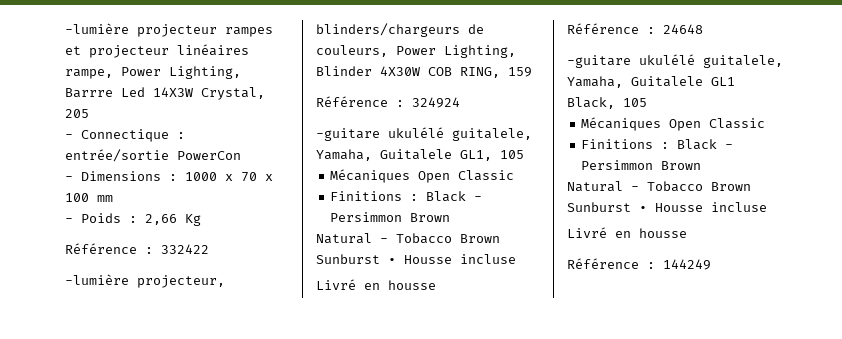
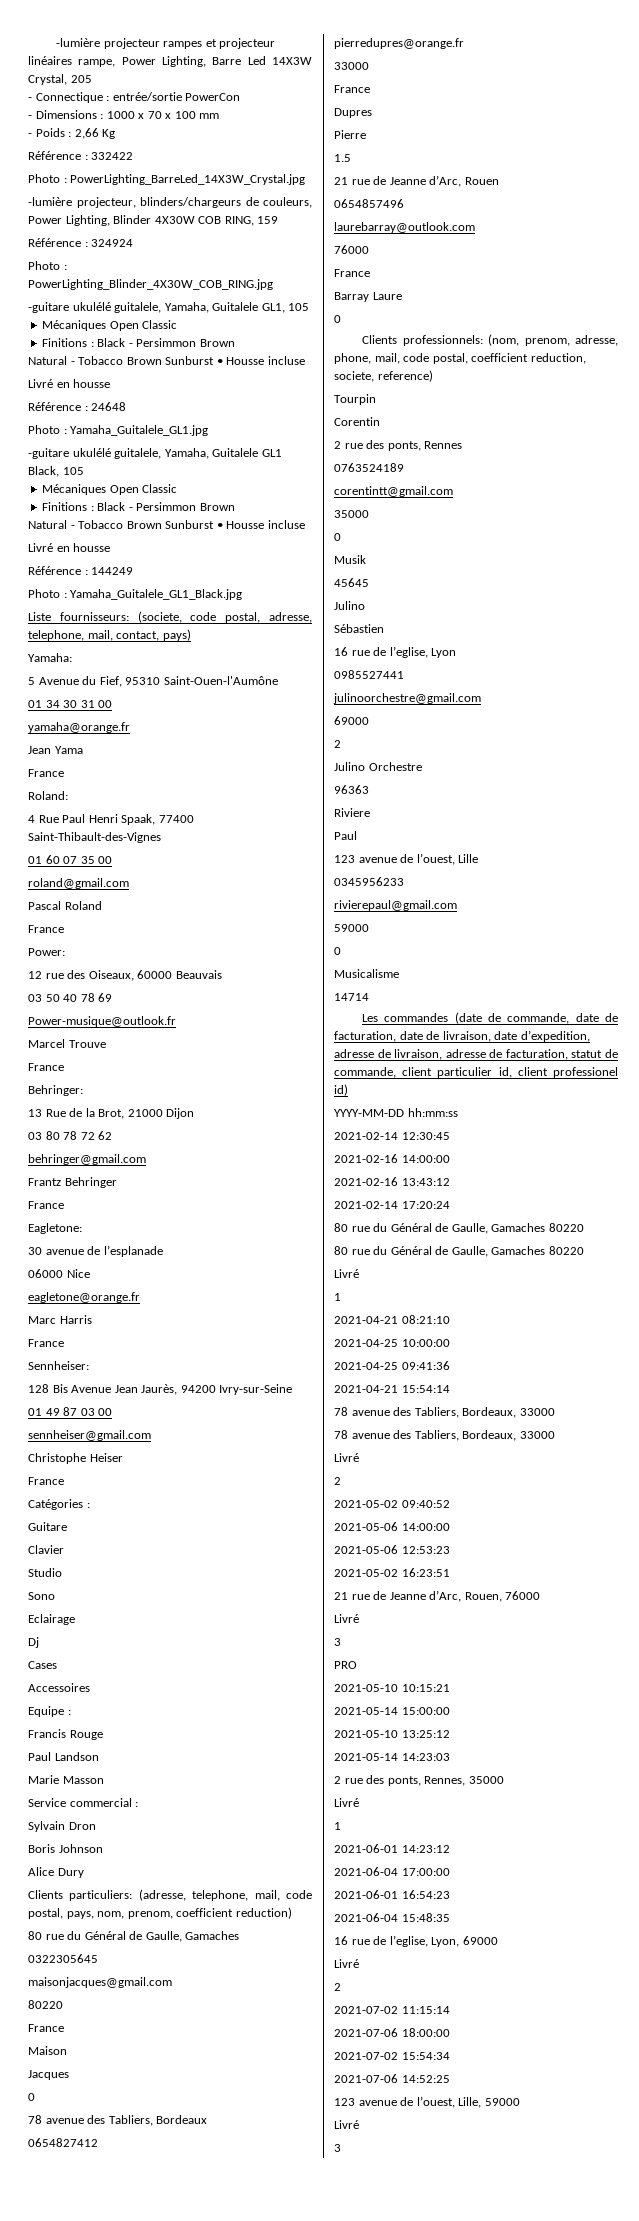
[65,88,113,98] Barrre -> [212,57,242,65] Barre
(209, 249) none -> [28,174,306,185] // Photo : PowerLighting_BarreLed_14X3W_Crystal.jpg
(460, 102) none -> [28,261,67,270] [28,279,273,290] // Photo : PowerLighting_Blinder_4X30W_COB_RING.jpg
(703, 29) none -> [28,425,209,436] // Photo : Yamaha_Guitalele_GL1.jpg
(711, 264) none -> [28,589,243,600] [28,611,312,623] [28,629,191,641] [28,653,72,662] [28,676,278,687] [28,700,113,708] [28,722,130,733] [28,746,83,754] [28,769,64,777] [28,791,68,800] [28,814,194,825] [28,832,161,843] [28,855,113,864] [28,878,129,889] [28,901,102,910] [28,925,64,933] [28,948,65,956] [28,970,222,981] [28,993,113,1002] [28,1016,176,1027] [28,1039,106,1048] [28,1063,64,1071] [28,1085,83,1096] [28,1108,195,1119] [28,1131,113,1140] [28,1154,146,1165] [28,1177,117,1188] [28,1201,64,1209] [28,1223,82,1234] [28,1245,163,1257] [28,1269,90,1278] [28,1292,140,1303] [28,1315,92,1324] [28,1339,64,1347] [28,1361,89,1370] [28,1384,293,1395] [28,1407,113,1416] [28,1430,151,1441] [28,1453,123,1464] [28,1477,64,1485] [28,1499,90,1510] [28,1522,67,1531] [28,1545,64,1554] [28,1568,62,1577] [28,1592,55,1600] [28,1614,75,1625] [28,1637,39,1648] [28,1661,57,1669] [28,1683,90,1692] [28,1706,71,1717] [28,1729,103,1740] [28,1752,99,1761] [28,1775,104,1784] [28,1798,139,1807] [28,1821,96,1832] [28,1844,103,1853] [28,1867,84,1878] [28,1889,312,1901] [28,1907,292,1919] [28,1931,240,1942] [28,1954,98,1963] [28,1977,172,1988] [28,2000,63,2009] [28,2024,64,2032] [28,2046,67,2055] [28,2070,69,2080] [28,2093,35,2101] [28,2115,208,2126] [28,2138,98,2147] [334,38,464,49] [334,62,369,70] [334,85,370,93] [334,108,372,118] [334,130,366,139] [334,154,351,162] [334,175,499,187] [334,199,404,208] [334,222,475,233] [334,245,369,254] [334,269,370,277] [334,292,402,302] [334,315,341,323] [362,334,618,346] [334,353,586,364] [334,370,433,382] [334,394,376,405] [334,417,380,426] [334,440,463,451] [334,463,404,472] [334,486,453,497] [334,510,369,518] [334,533,341,541] [334,555,366,564] [334,578,369,587] [334,601,365,610] [334,624,384,633] [334,646,457,658] [334,670,404,679] [333,693,481,704] [334,716,369,725] [334,740,341,748] [334,762,422,771] [334,785,369,794] [334,808,370,817] [334,831,357,840] [334,853,479,865] [334,877,404,886] [334,900,457,911] [334,924,369,932] [334,947,341,955] [334,969,399,978] [334,993,369,1001] [362,1012,618,1024] [334,1030,590,1042] [334,1049,618,1060] [334,1067,618,1078] [334,1084,348,1096] [334,1108,458,1117] [334,1132,450,1140] [334,1154,450,1163] [334,1177,450,1186] [334,1201,450,1209] [334,1223,584,1234] [334,1246,584,1257] [334,1269,359,1278] [334,1293,341,1301] [334,1315,450,1324] [334,1339,450,1347] [334,1361,450,1370] [334,1385,450,1393] [334,1407,555,1418] [334,1430,555,1441] [334,1453,359,1462] [334,1477,341,1485] [334,1500,450,1508] [334,1522,450,1531] [334,1545,450,1554] [334,1568,450,1577] [334,1590,541,1602] [334,1614,359,1623] [334,1638,341,1646] [334,1661,357,1669] [334,1684,450,1692] [334,1707,450,1715] [334,1730,450,1738] [334,1753,450,1761] [334,1775,504,1786] [334,1798,359,1807] [334,1822,341,1830] [334,1844,450,1853] [334,1867,450,1876] [334,1890,450,1899] [334,1913,450,1922] [334,1935,498,1947] [334,1959,359,1968] [334,1983,341,1991] [334,2006,450,2014] [334,2028,450,2037] [334,2052,450,2060] [334,2074,450,2083] [334,2096,520,2108] [334,2120,359,2129] [334,2144,341,2152] // Photo : Yamaha_Guitalele_GL1_Black.jpg // Liste fournisseurs: (societe, code postal, adresse, telephone, mail, contact, pays) // Yamaha: // 5 Avenue du Fief, 95310 Saint-Ouen-l'Aumône // 01 34 30 31 00 // yamaha@orange.fr // Jean Yama // France // Roland: // 4 Rue Paul Henri Spaak, 77400 Saint-Thibault-des-Vignes // 01 60 07 35 00 // roland@gmail.com // Pascal Roland // France // Power: // 12 rue des Oiseaux, 60000 Beauvais // 03 50 40 78 69 // Power-musique@outlook.fr // Marcel Trouve // France // Behringer: // 13 Rue de la Brot, 21000 Dijon // 03 80 78 72 62 // behringer@gmail.com // Frantz Behringer // France // Eagletone: // 30 avenue de l’esplanade // 06000 Nice // eagletone@orange.fr // Marc Harris // France // Sennheiser: // 128 Bis Avenue Jean Jaurès, 94200 Ivry-sur-Seine // 01 49 87 03 00 // sennheiser@gmail.com // Christophe Heiser // France // Catégories : // Guitare // Clavier // Studio // Sono // Eclairage // Dj // Cases // Accessoires // Equipe : // Francis Rouge // Paul Landson // Marie Masson // Service commercial : // Sylvain Dron // Boris Johnson // Alice Dury // Clients particuliers: (adresse, telephone, mail, code postal, pays, nom, prenom, coefficient reduction) // 80 rue du Général de Gaulle, Gamaches // 0322305645 // maisonjacques@gmail.com // 80220 // France // Maison // Jacques // 0 // 78 avenue des Tabliers, Bordeaux // 0654827412 // pierredupres@orange.fr // 33000 // France // Dupres // Pierre // 1.5 // 21 rue de Jeanne d’Arc, Rouen // 0654857496 // laurebarray@outlook.com // 76000 // France // Barray Laure // 0 // Clients professionnels: (nom, prenom, adresse, phone, mail, code postal, coefficient reduction, societe, reference) // Tourpin // Corentin // 2 rue des ponts, Rennes // 0763524189 // corentintt@gmail.com // 35000 // 0 // Musik // 45645 // Julino // Sébastien // 16 rue de l’eglise, Lyon // 0985527441 // julinoorchestre@gmail.com // 69000 // 2 // Julino Orchestre // 96363 // Riviere // Paul // 123 avenue de l’ouest, Lille // 0345956233 // rivierepaul@gmail.com // 59000 // 0 // Musicalisme // 14714 // Les commandes (date de commande, date de facturation, date de livraison, date d’expedition, adresse de livraison, adresse de facturation, statut de commande, client particulier id, client professionel id) // YYYY-MM-DD hh:mm:ss // 2021-02-14 12:30:45 // 2021-02-16 14:00:00 // 2021-02-16 13:43:12 // 2021-02-14 17:20:24 // 80 rue du Général de Gaulle, Gamaches 80220 // 80 rue du Général de Gaulle, Gamaches 80220 // Livré // 1 // 2021-04-21 08:21:10 // 2021-04-25 10:00:00 // 2021-04-25 09:41:36 // 2021-04-21 15:54:14 // 78 avenue des Tabliers, Bordeaux, 33000 // 78 avenue des Tabliers, Bordeaux, 33000 // Livré // 2 // 2021-05-02 09:40:52 // 2021-05-06 14:00:00 // 2021-05-06 12:53:23 // 2021-05-02 16:23:51 // 21 rue de Jeanne d’Arc, Rouen, 76000 // Livré // 3 // PRO // 2021-05-10 10:15:21 // 2021-05-14 15:00:00 // 2021-05-10 13:25:12 // 2021-05-14 14:23:03 // 2 rue des ponts, Rennes, 35000 // Livré // 1 // 2021-06-01 14:23:12 // 2021-06-04 17:00:00 // 2021-06-01 16:54:23 // 2021-06-04 15:48:35 // 16 rue de l’eglise, Lyon, 69000 // Livré // 2 // 2021-07-02 11:15:14 // 2021-07-06 18:00:00 // 2021-07-02 15:54:34 // 2021-07-06 14:52:25 // 123 avenue de l’ouest, Lille, 59000 // Livré // 3

